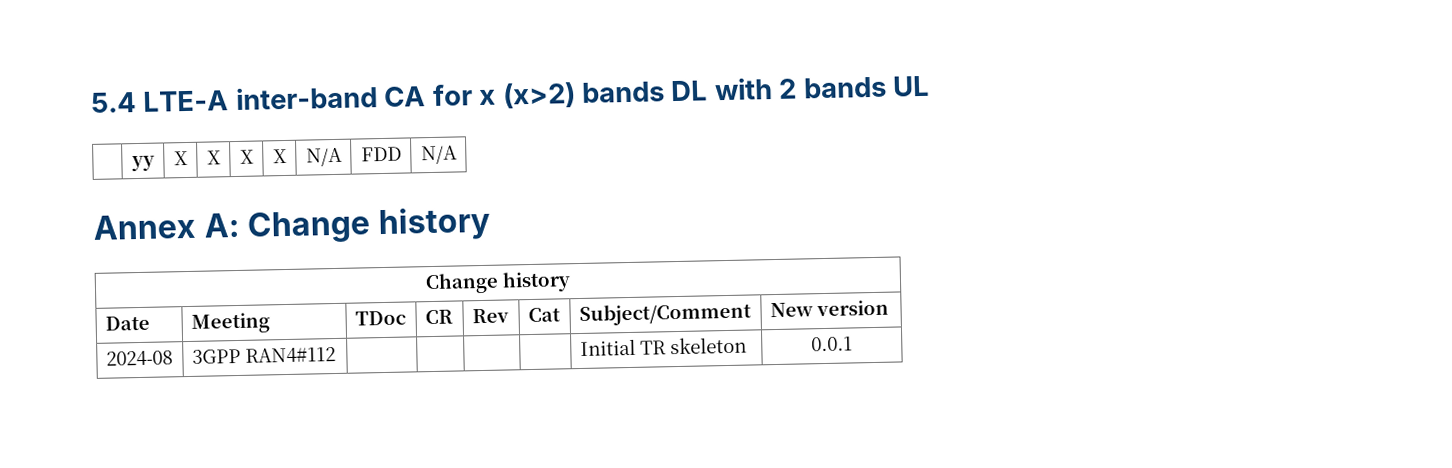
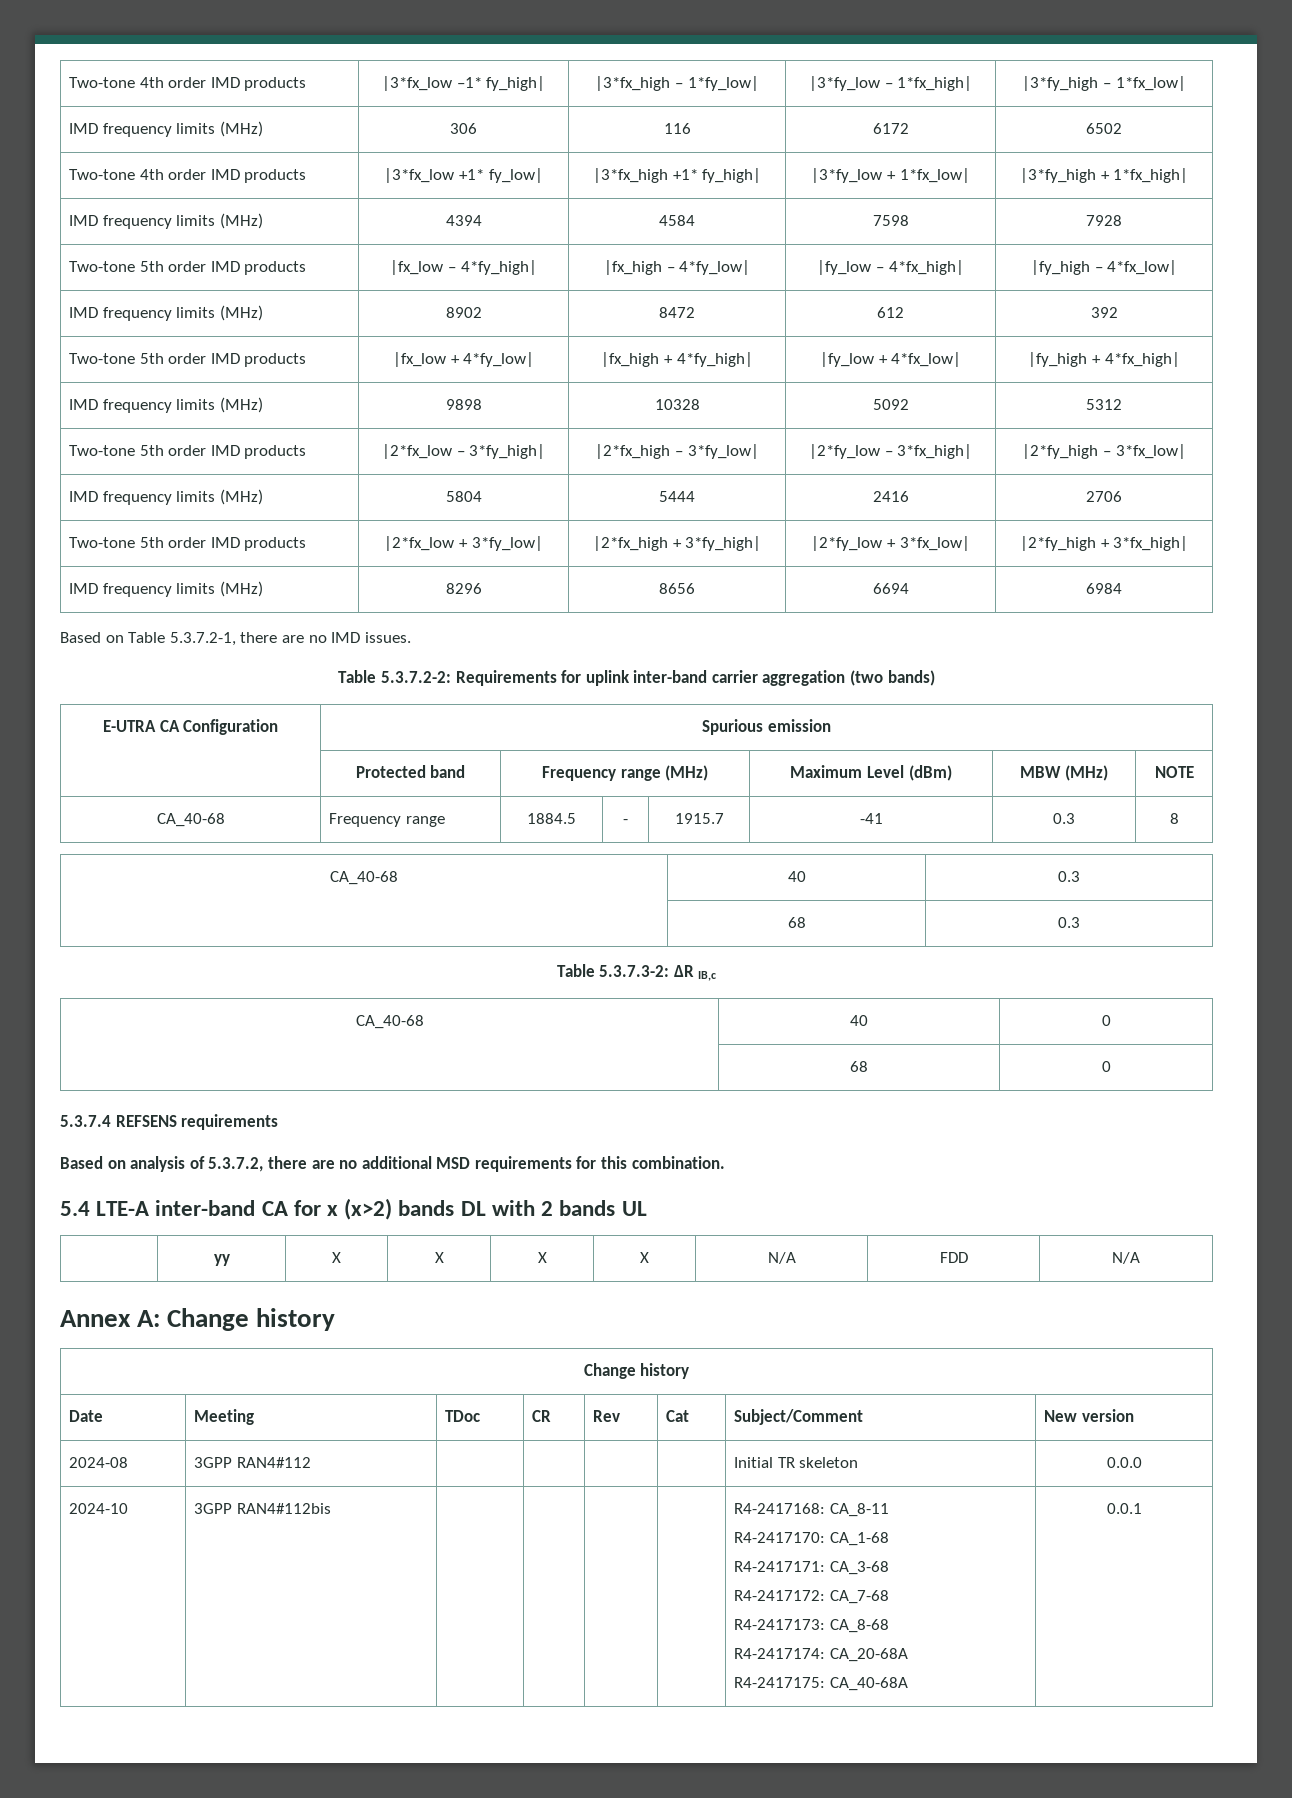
(90, 102) none -> [69,77,307,91] [381,76,546,91] [595,76,759,91] [808,76,973,91] [1022,76,1186,91] [69,121,263,137] [449,123,477,134] [663,123,691,134] [872,123,909,134] [1086,123,1122,134] [69,169,307,183] [384,168,543,183] [592,168,762,183] [811,168,970,183] [1019,168,1189,183] [69,213,263,229] [445,215,482,226] [659,215,695,226] [872,215,909,226] [1086,215,1122,226] [69,261,307,275] [390,260,537,275] [603,260,751,275] [817,260,964,275] [1030,260,1178,275] [69,305,263,321] [445,307,482,318] [659,307,695,318] [877,307,904,318] [1090,307,1118,318] [69,353,307,367] [392,352,535,367] [601,352,753,367] [819,352,962,367] [1028,352,1180,367] [69,397,263,413] [445,399,482,410] [654,399,700,410] [872,399,909,410] [1086,399,1122,410] [69,445,307,459] [381,444,546,459] [595,444,759,459] [808,444,973,459] [1022,444,1186,459] [69,489,263,505] [445,491,482,502] [659,491,695,502] [872,491,909,502] [1086,491,1122,502] [69,537,307,551] [384,536,543,551] [592,536,762,551] [811,536,970,551] [1019,536,1189,551] [69,581,263,597] [445,583,482,594] [659,583,695,594] [872,583,909,594] [1086,583,1122,594] [60,632,411,646] [338,670,935,686] [102,719,279,735] [702,719,831,735] [355,765,466,778] [541,765,709,781] [790,765,952,781] [1020,765,1108,781] [1154,766,1194,778] [156,813,225,827] [329,813,445,827] [527,813,576,824] [623,819,628,824] [674,813,724,824] [859,813,883,824] [1053,813,1075,824] [1169,813,1179,824] [330,871,398,885] [787,871,806,882] [1058,871,1080,882] [787,917,806,928] [1058,917,1080,928] [556,964,717,981] [355,1015,424,1029] [850,1015,868,1026] [1101,1015,1111,1026] [850,1061,868,1072] [1101,1061,1111,1072] [60,1114,279,1130] [60,1156,725,1172] Two-tone 4th order IMD products | |3*fx_low –1* fy_high| | |3*fx_high – 1*fy_low| | |3*fy_low – 1*fx_high| | |3*fy_high – 1*fx_low| // IMD frequency limits (MHz) | 306 | 116 | 6172 | 6502 // Two-tone 4th order IMD products | |3*fx_low +1* fy_low| | |3*fx_high +1* fy_high| | |3*fy_low + 1*fx_low| | |3*fy_high + 1*fx_high| // IMD frequency limits (MHz) | 4394 | 4584 | 7598 | 7928 // Two-tone 5th order IMD products | |fx_low – 4*fy_high| | |fx_high – 4*fy_low| | |fy_low – 4*fx_high| | |fy_high – 4*fx_low| // IMD frequency limits (MHz) | 8902 | 8472 | 612 | 392 // Two-tone 5th order IMD products | |fx_low + 4*fy_low| | |fx_high + 4*fy_high| | |fy_low + 4*fx_low| | |fy_high + 4*fx_high| // IMD frequency limits (MHz) | 9898 | 10328 | 5092 | 5312 // Two-tone 5th order IMD products | |2*fx_low – 3*fy_high| | |2*fx_high – 3*fy_low| | |2*fy_low – 3*fx_high| | |2*fy_high – 3*fx_low| // IMD frequency limits (MHz) | 5804 | 5444 | 2416 | 2706 // Two-tone 5th order IMD products | |2*fx_low + 3*fy_low| | |2*fx_high + 3*fy_high| | |2*fy_low + 3*fx_low| | |2*fy_high + 3*fx_high| // IMD frequency limits (MHz) | 8296 | 8656 | 6694 | 6984 // Based on Table 5.3.7.2-1, there are no IMD issues. // Table 5.3.7.2-2: Requirements for uplink inter-band carrier aggregation (two bands) // E-UTRA CA Configuration | Spurious emission // | Protected band | Frequency range (MHz) | Maximum Level (dBm) | MBW (MHz) | NOTE // CA_40-68 | Frequency range | 1884.5 | - | 1915.7 | -41 | 0.3 | 8 // CA_40-68 | 40 | 0.3 // | 68 | 0.3 // Table 5.3.7.3-2: ΔR IB,c // CA_40-68 | 40 | 0 // | 68 | 0 // 5.3.7.4 REFSENS requirements // Based on analysis of 5.3.7.2, there are no additional MSD requirements for this combination. //
(747, 345) none -> [1106,1457,1142,1468] [69,1503,129,1514] [194,1503,331,1514] [734,1503,889,1517] [734,1532,889,1546] [734,1561,889,1575] [734,1590,889,1604] [734,1619,889,1633] [734,1648,908,1662] [734,1677,908,1691] | 0.0.0 // 2024-10 | 3GPP RAN4#112bis | | | | | R4-2417168: CA_8-11 // R4-2417170: CA_1-68 // R4-2417171: CA_3-68 // R4-2417172: CA_7-68 // R4-2417173: CA_8-68 // R4-2417174: CA_20-68A // R4-2417175: CA_40-68A

